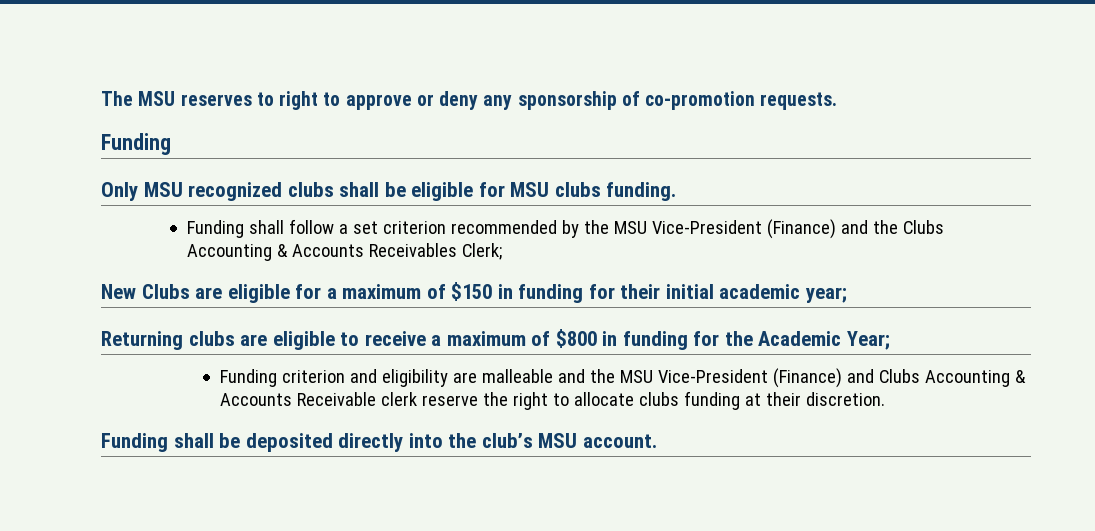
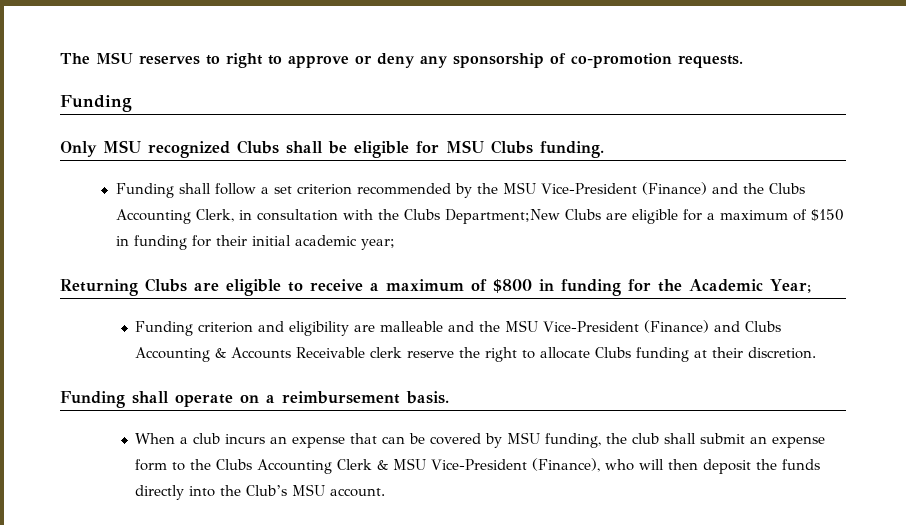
[287,182,334,197] clubs -> [237,140,279,154] Clubs
[554,182,601,197] clubs -> [491,140,533,154] Clubs
[277,243,503,260] [101,284,136,299] & Accounts Receivables Clerk; // New -> [195,209,560,224] Clerk, in consultation with the Clubs Department;New
[188,331,235,346] clubs -> [145,278,187,292] Clubs
[638,392,679,406] clubs -> [595,347,632,358] Clubs
[219,433,333,452] be deposited -> [175,391,449,407] [135,432,826,448] [135,458,821,474] operate on a reimbursement basis. // When a club incurs an expense that can be covered by MSU funding, the club shall submit an expense form to the Clubs Accounting Clerk & MSU Vice-President (Finance), who will then deposit the funds
[481,433,533,448] club’s -> [246,485,288,496] Club’s

